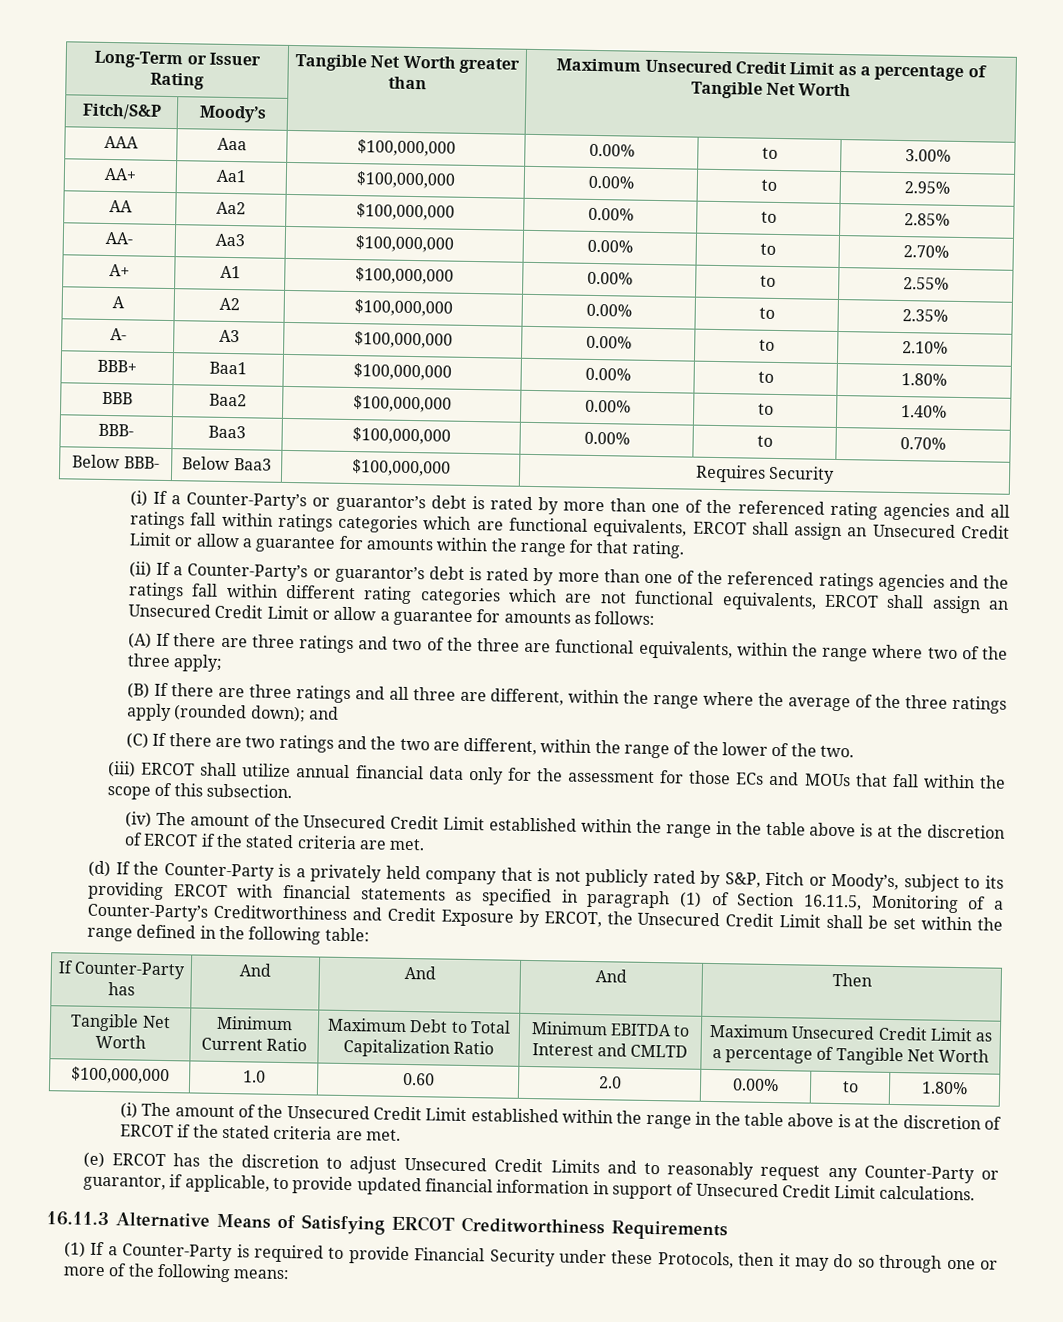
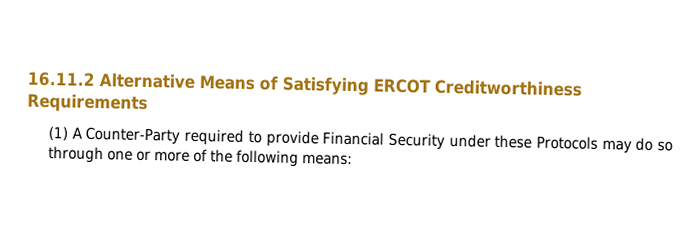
[94,50,261,69] [150,72,204,90] [295,54,520,74] [387,76,427,90] [556,58,987,82] [690,81,852,99] [81,103,162,120] [198,105,267,123] [104,135,139,149] [217,137,247,151] [356,139,456,157] [588,143,635,157] [761,147,778,159] [905,149,951,162] [104,167,137,181] [216,169,247,183] [355,171,456,189] [587,175,634,189] [760,179,777,191] [904,181,950,194] [108,199,133,213] [216,201,246,215] [355,203,455,221] [587,207,634,221] [760,211,777,223] [904,213,950,226] [105,231,133,245] [215,233,245,247] [354,235,454,253] [586,239,633,253] [759,243,776,255] [903,245,949,258] [108,264,130,277] [219,265,241,279] [354,267,454,285] [586,271,633,285] [759,275,776,287] [903,277,949,290] [112,296,125,309] [218,297,240,311] [353,299,453,317] [585,303,632,317] [758,307,775,319] [902,309,948,322] [109,328,127,341] [218,329,240,343] [353,331,453,349] [585,335,632,349] [758,339,775,351] [902,341,948,354] [97,359,137,373] [209,361,247,375] [352,363,452,381] [584,367,631,381] [757,371,774,383] [901,373,947,386] [101,391,133,405] [209,393,247,407] [352,395,452,413] [584,399,631,413] [757,403,774,415] [901,405,947,418] [98,423,134,437] [208,425,246,439] [351,427,451,445] [583,431,630,445] [756,435,773,447] [900,437,946,450] [72,454,160,469] [182,456,272,471] [351,459,451,477] [694,464,836,484] [129,490,1011,521] [129,511,1011,541] [128,532,684,559] [128,561,1010,592] [127,582,1010,614] [127,603,656,627] [127,632,1009,662] [126,653,224,672] [126,682,1008,714] [125,703,339,723] [125,732,855,759] [107,761,1006,789] [106,782,292,800] [124,811,1006,839] [123,832,426,851] [87,860,1005,893] [87,881,1005,914] [86,903,1004,931] [86,924,370,945] [57,960,186,980] [107,982,135,996] [239,963,271,977] [403,965,436,980] [595,969,627,983] [831,972,872,987] [70,1013,171,1032] [94,1034,146,1049] [216,1015,293,1031] [200,1037,308,1052] [327,1017,511,1034] [342,1038,495,1058] [530,1021,691,1037] [531,1043,689,1058] [708,1023,993,1042] [711,1046,990,1066] [70,1066,170,1085] [242,1070,266,1083] [402,1072,435,1086] [598,1076,622,1089] [732,1078,779,1092] [841,1081,859,1093] [921,1081,968,1095] [119,1102,1003,1130] [119,1124,401,1141] [82,1151,1000,1184] [82,1174,976,1201] [46,1211,109,1227] Long-Term or Issuer Rating | Tangible Net Worth greater than | Maximum Unsecured Credit Limit as a percentage of Tangible Net Worth // Fitch/S&P | Moody’s | | // AAA | Aaa | $100,000,000 | 0.00% | to | 3.00% // AA+ | Aa1 | $100,000,000 | 0.00% | to | 2.95% // AA | Aa2 | $100,000,000 | 0.00% | to | 2.85% // AA- | Aa3 | $100,000,000 | 0.00% | to | 2.70% // A+ | A1 | $100,000,000 | 0.00% | to | 2.55% // A | A2 | $100,000,000 | 0.00% | to | 2.35% // A- | A3 | $100,000,000 | 0.00% | to | 2.10% // BBB+ | Baa1 | $100,000,000 | 0.00% | to | 1.80% // BBB | Baa2 | $100,000,000 | 0.00% | to | 1.40% // BBB- | Baa3 | $100,000,000 | 0.00% | to | 0.70% // Below BBB- | Below Baa3 | $100,000,000 | Requires Security // (i) If a Counter-Party’s or guarantor’s debt is rated by more than one of the referenced rating agencies and all ratings fall within ratings categories which are functional equivalents, ERCOT shall assign an Unsecured Credit Limit or allow a guarantee for amounts within the range for that rating. // (ii) If a Counter-Party’s or guarantor’s debt is rated by more than one of the referenced ratings agencies and the ratings fall within different rating categories which are not functional equivalents, ERCOT shall assign an Unsecured Credit Limit or allow a guarantee for amounts as follows: // (A) If there are three ratings and two of the three are functional equivalents, within the range where two of the three apply; // (B) If there are three ratings and all three are different, within the range where the average of the three ratings apply (rounded down); and // (C) If there are two ratings and the two are different, within the range of the lower of the two. // (iii) ERCOT shall utilize annual financial data only for the assessment for those ECs and MOUs that fall within the scope of this subsection. // (iv) The amount of the Unsecured Credit Limit established within the range in the table above is at the discretion of ERCOT if the stated criteria are met. // (d) If the Counter-Party is a privately held company that is not publicly rated by S&P, Fitch or Moody’s, subject to its providing ERCOT with financial statements as specified in paragraph (1) of Section 16.11.5, Monitoring of a Counter-Party’s Creditworthiness and Credit Exposure by ERCOT, the Unsecured Credit Limit shall be set within the range defined in the following table: // If Counter-Party has | And | And | And | Then // Tangible Net Worth | Minimum Current Ratio | Maximum Debt to Total Capitalization Ratio | Minimum EBITDA to Interest and CMLTD | Maximum Unsecured Credit Limit as a percentage of Tangible Net Worth // $100,000,000 | 1.0 | 0.60 | 2.0 | 0.00% | to | 1.80% // (i) The amount of the Unsecured Credit Limit established within the range in the table above is at the discretion of ERCOT if the stated criteria are met. // (e) ERCOT has the discretion to adjust Unsecured Credit Limits and to reasonably request any Counter-Party or guarantor, if applicable, to provide updated financial information in support of Unsecured Credit Limit calculations. // 16.11.3 -> [27,71,95,87] 16.11.2
[90,1241,250,1262] If a Counter-Party is -> [71,126,181,145] A Counter-Party
[657,1251,791,1269] Protocols, then it -> [535,135,598,150] Protocols

